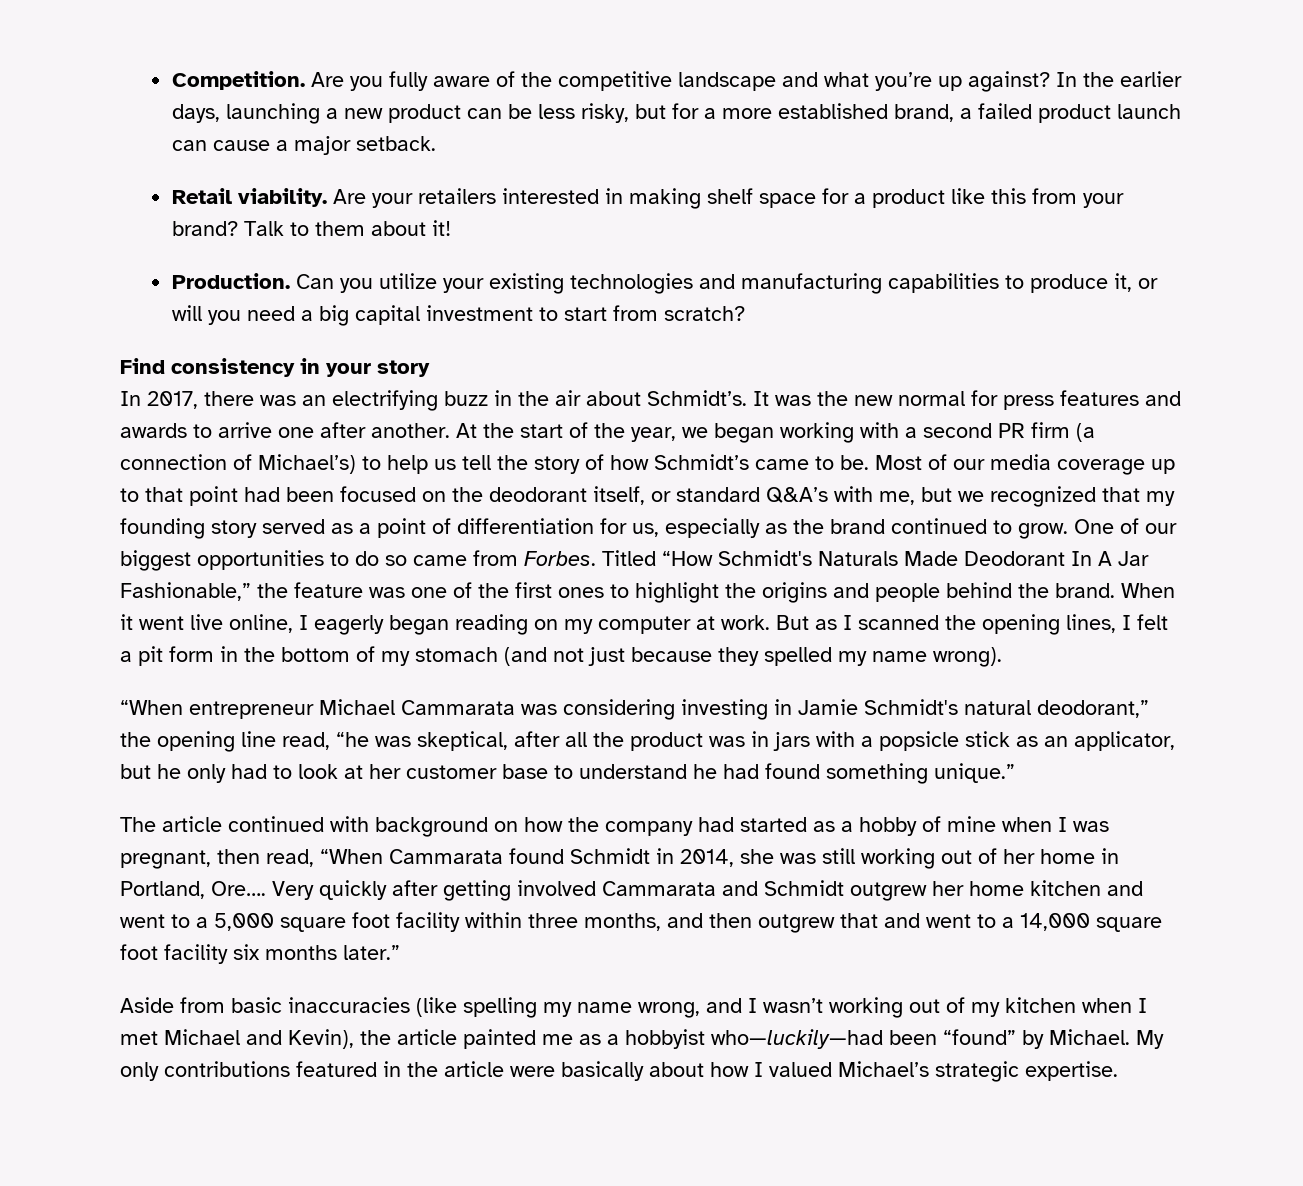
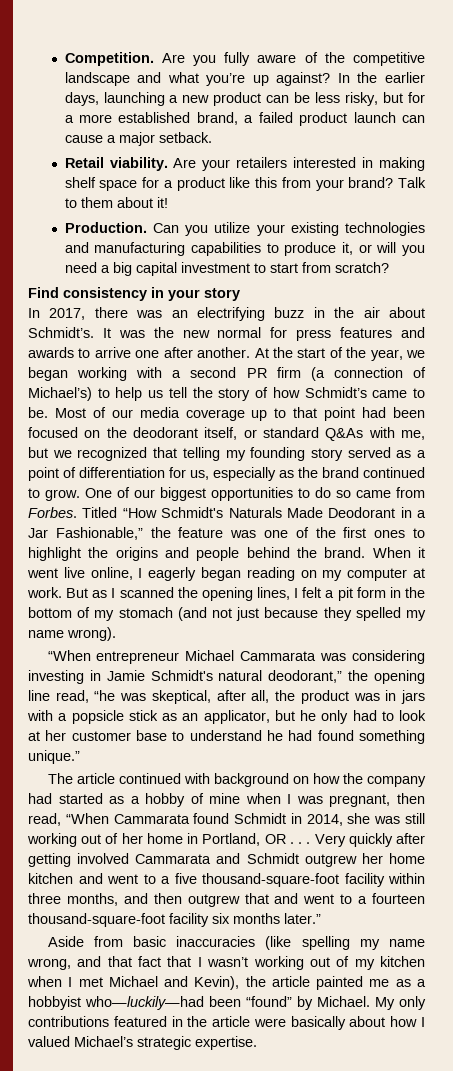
[766,487,828,503] Q&A’s -> [325,428,364,441] Q&As
(1140, 494) none -> [182,447,220,461] telling
[1071,551,1112,566] In A -> [400,507,426,518] in a
[565,732,587,747] all -> [251,690,270,703] all,
[211,881,266,896] Ore…. -> [264,834,311,844] OR . . .
[214,912,390,932] 5,000 square foot -> [174,873,339,887] five thousand-square-foot
[1020,913,1162,932] [120,944,158,960] 14,000 square foot -> [371,893,425,904] [28,913,165,927] fourteen thousand-square-foot
(742, 1005) none -> [107,956,192,967] that fact that

